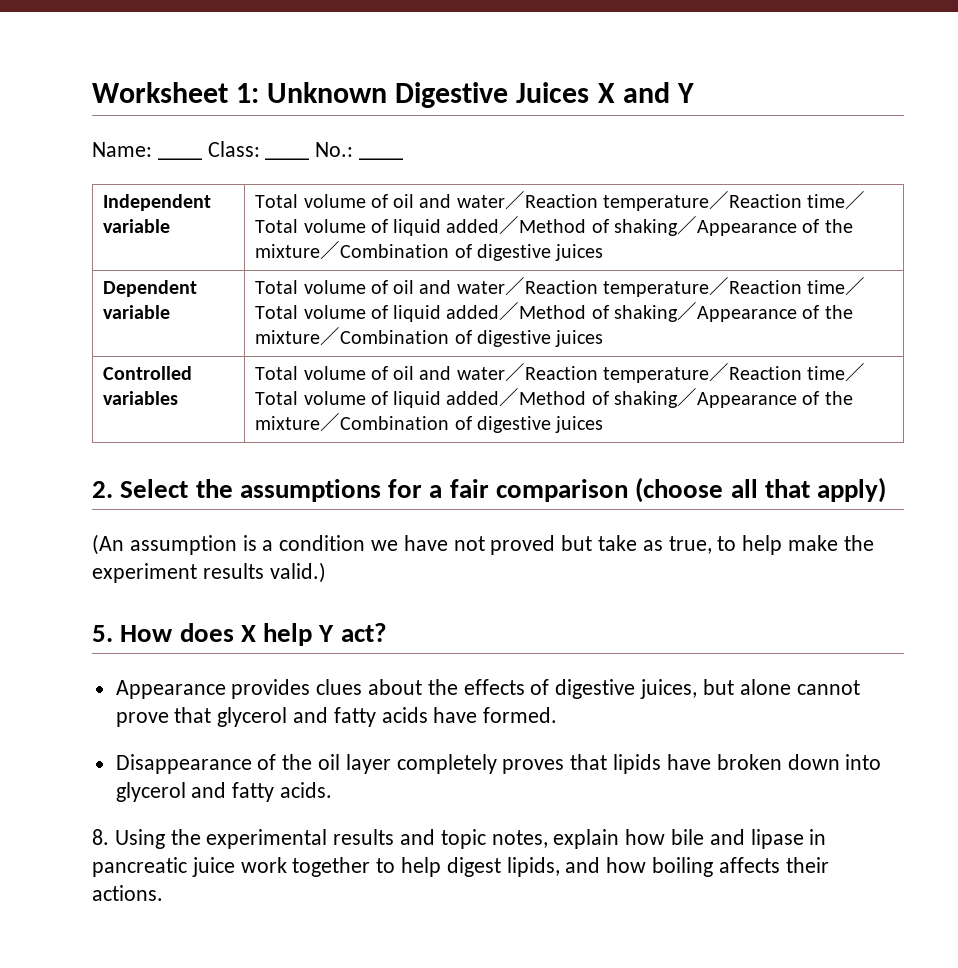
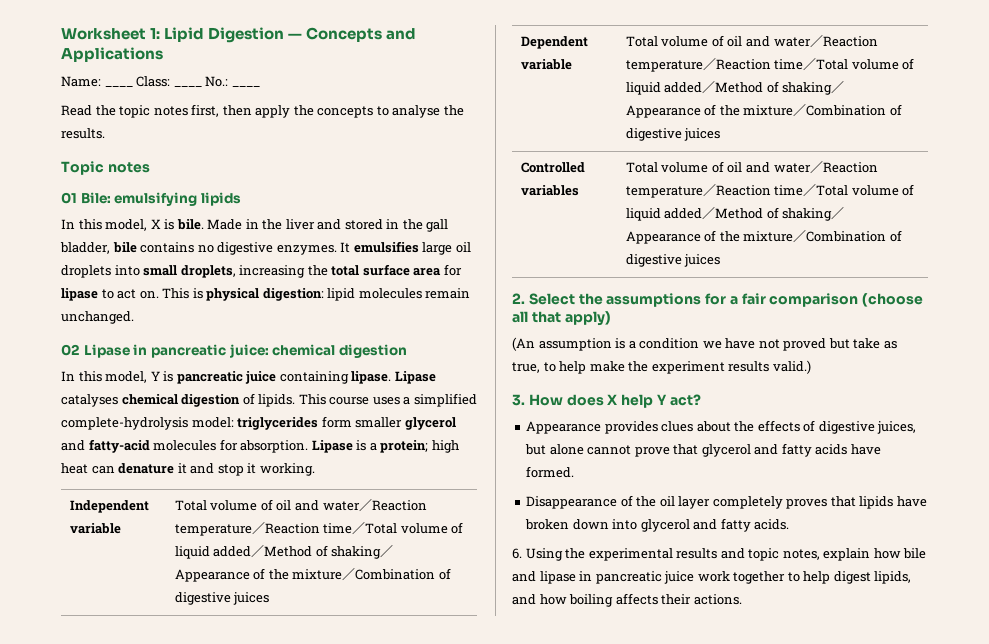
[267,82,694,108] Unknown Digestive Juices X and Y -> [164,27,417,43] [61,47,163,62] Lipid Digestion — Concepts and Applications
(404, 158) none -> [61,104,464,118] [61,128,105,139] [61,161,150,175] [61,192,241,206] [61,219,449,232] [60,241,471,255] [61,264,462,278] [61,288,471,301] [61,311,134,324] [61,344,407,358] [61,371,436,384] [61,393,477,407] [61,416,456,430] [61,439,459,453] [61,463,315,476] // Read the topic notes first, then apply the concepts to analyse the results. // Topic notes // 01 Bile: emulsifying lipids // In this model, X is bile. Made in the liver and stored in the gall bladder, bile contains no digestive enzymes. It emulsifies large oil droplets into small droplets, increasing the total surface area for lipase to act on. This is physical digestion: lipid molecules remain unchanged. // 02 Lipase in pancreatic juice: chemical digestion // In this model, Y is pancreatic juice containing lipase. Lipase catalyses chemical digestion of lipids. This course uses a simplified complete-hydrolysis model: triglycerides form smaller glycerol and fatty-acid molecules for absorption. Lipase is a protein; high heat can denature it and stop it working.
[92,625,113,642] 5. -> [512,394,525,406] 3.
[92,829,109,845] 8. -> [512,548,522,559] 6.

